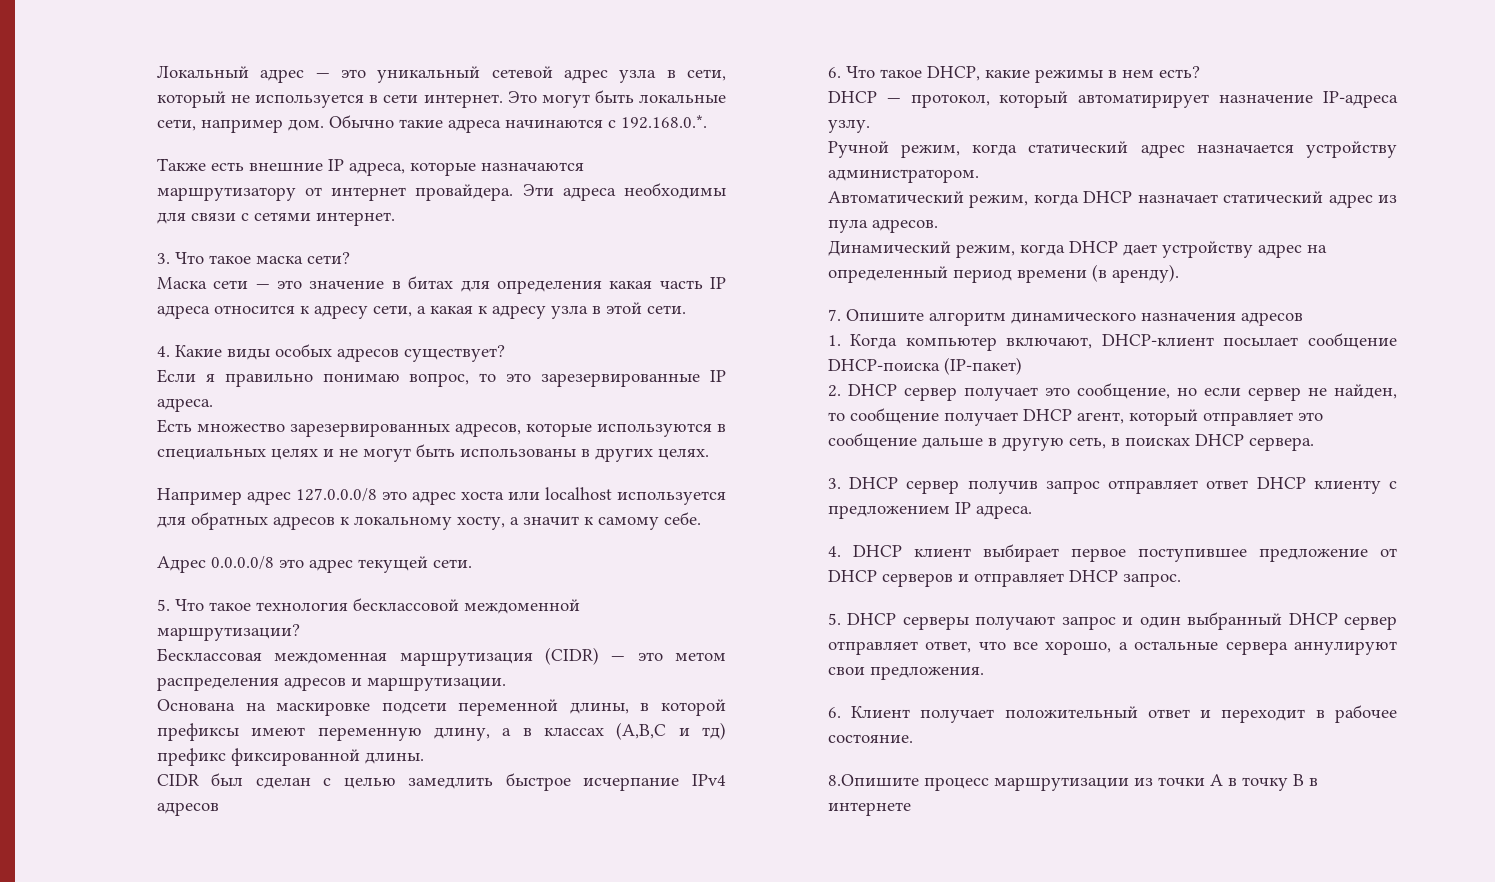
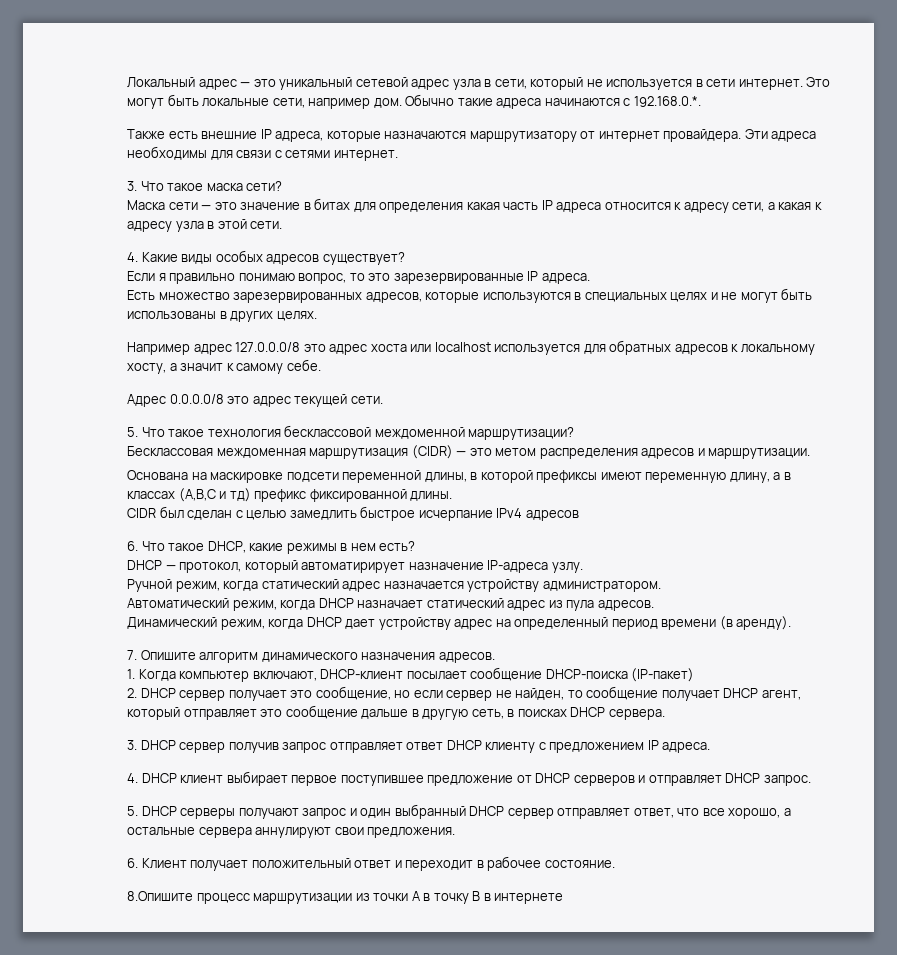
[1240,312,1303,326] адресов -> [438,652,495,663] адресов.

